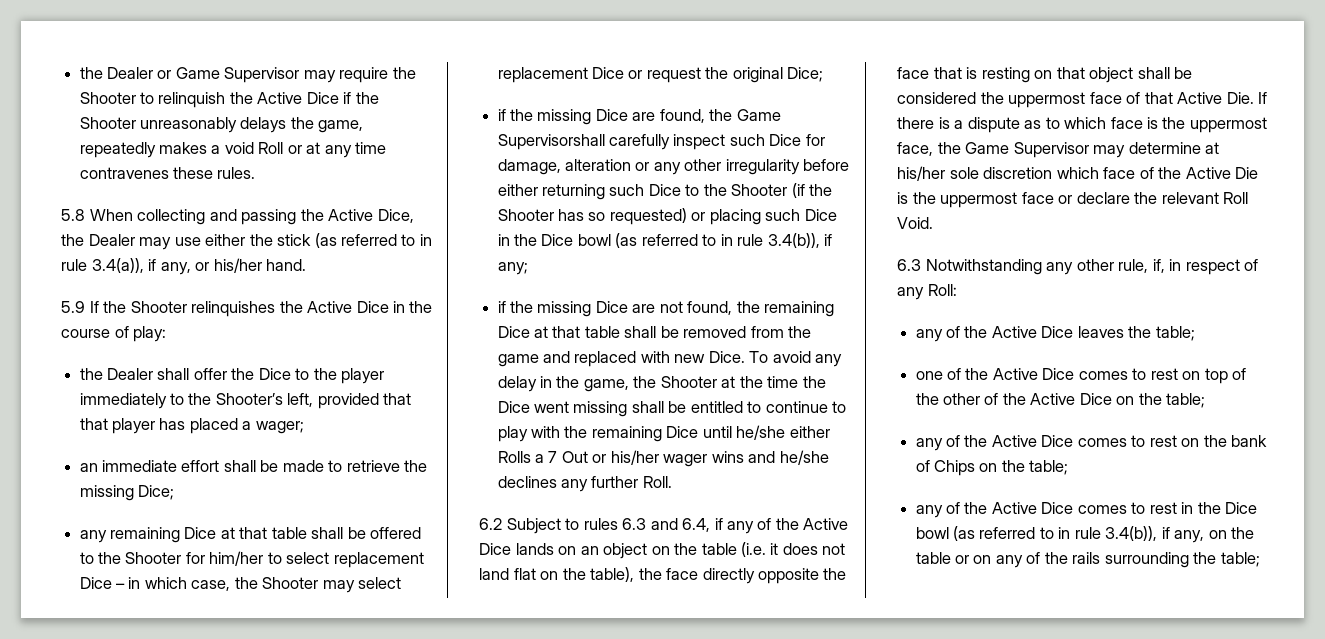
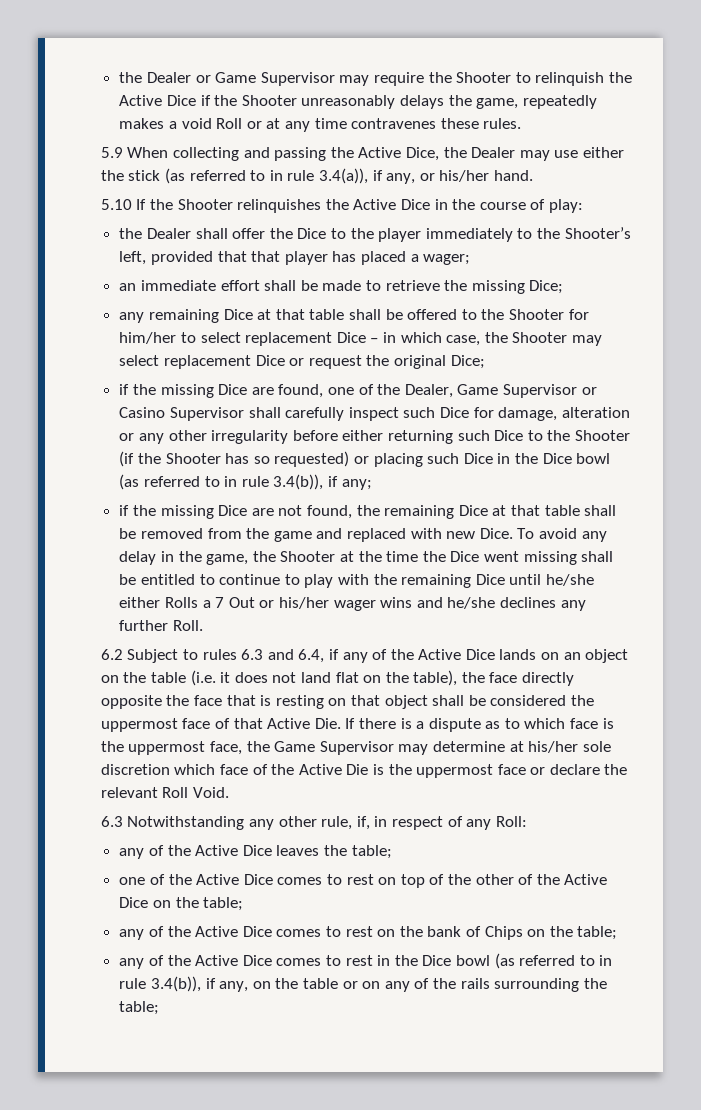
[61,209,86,221] 5.8 -> [100,147,123,158] 5.9
[61,301,86,313] 5.9 -> [100,199,132,210] 5.10
[709,109,781,121] [497,134,605,150] the Game Supervisorshall -> [328,384,597,398] [119,407,281,421] one of the Dealer, Game Supervisor or Casino Supervisor shall

